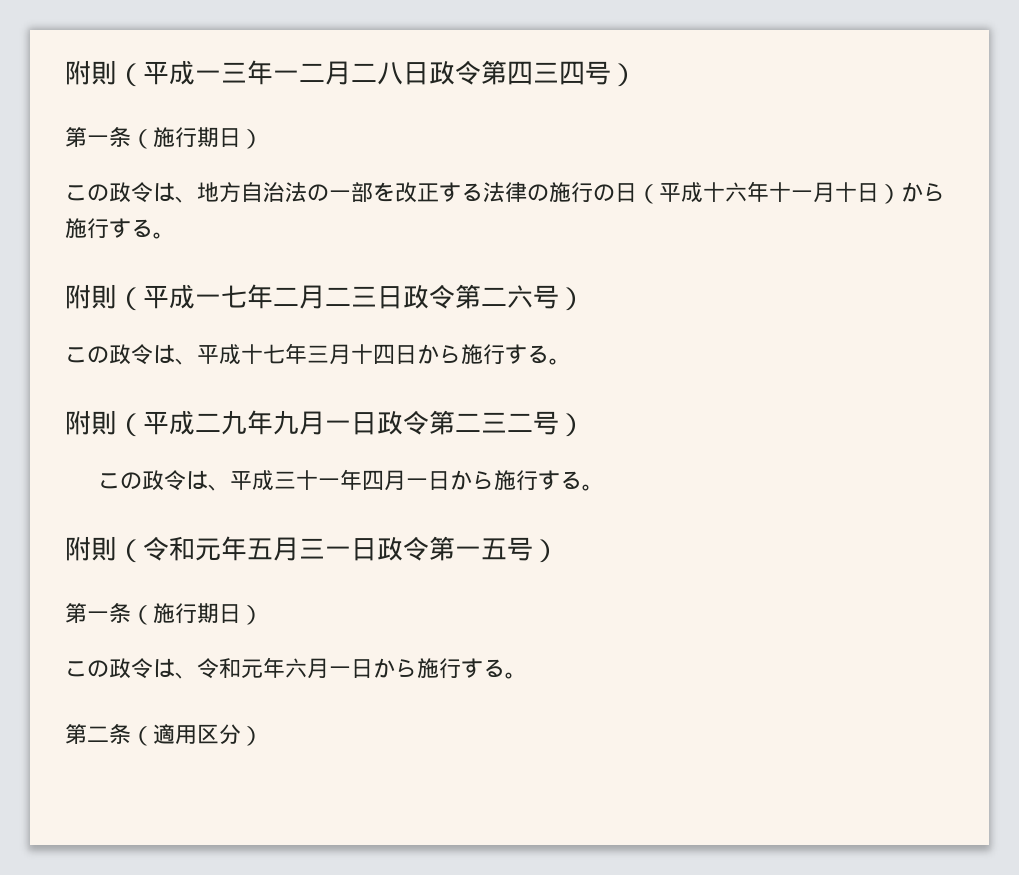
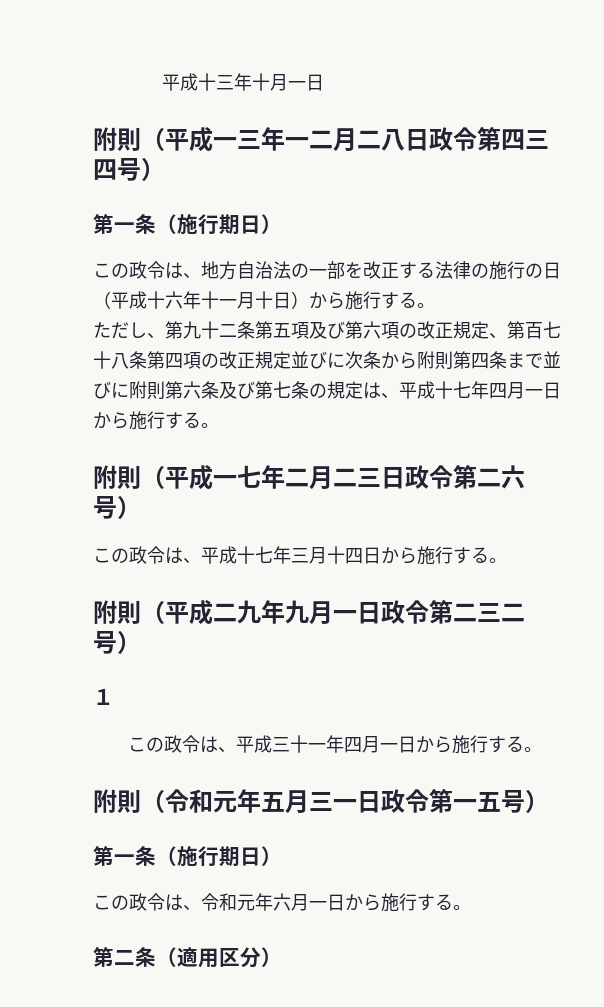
(65, 72) none -> [162,73,325,91] 平成十三年十月一日 //
(175, 235) none -> [93,321,561,339] [93,351,561,370] [93,381,561,400] [93,411,219,430] // ただし、第九十二条第五項及び第六項の改正規定、第百七十八条第四項の改正規定並びに次条から附則第四条まで並びに附則第六条及び第七条の規定は、平成十七年四月一日から施行する。
(585, 425) none -> [93,689,114,705] // １

